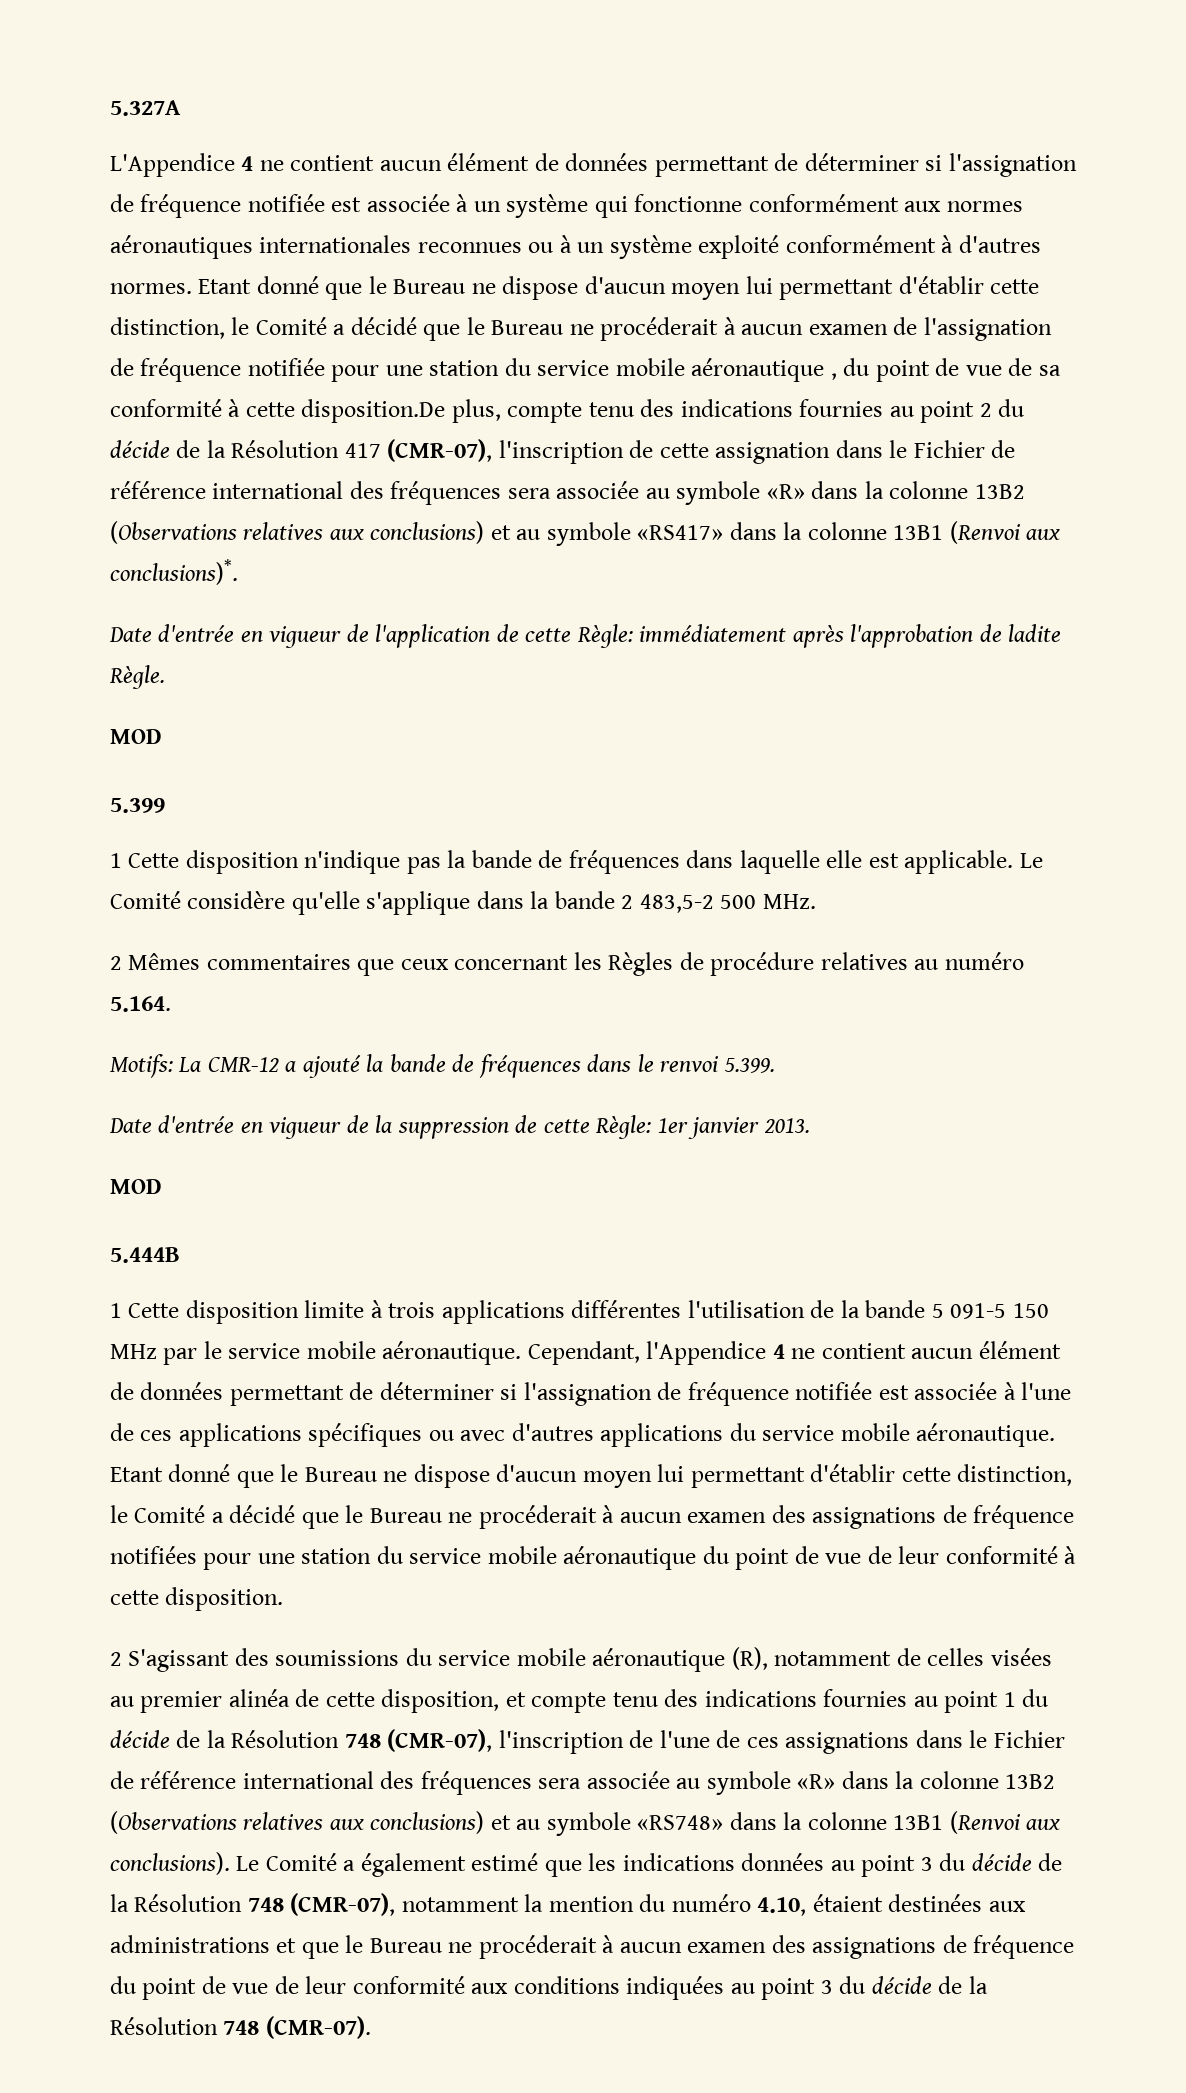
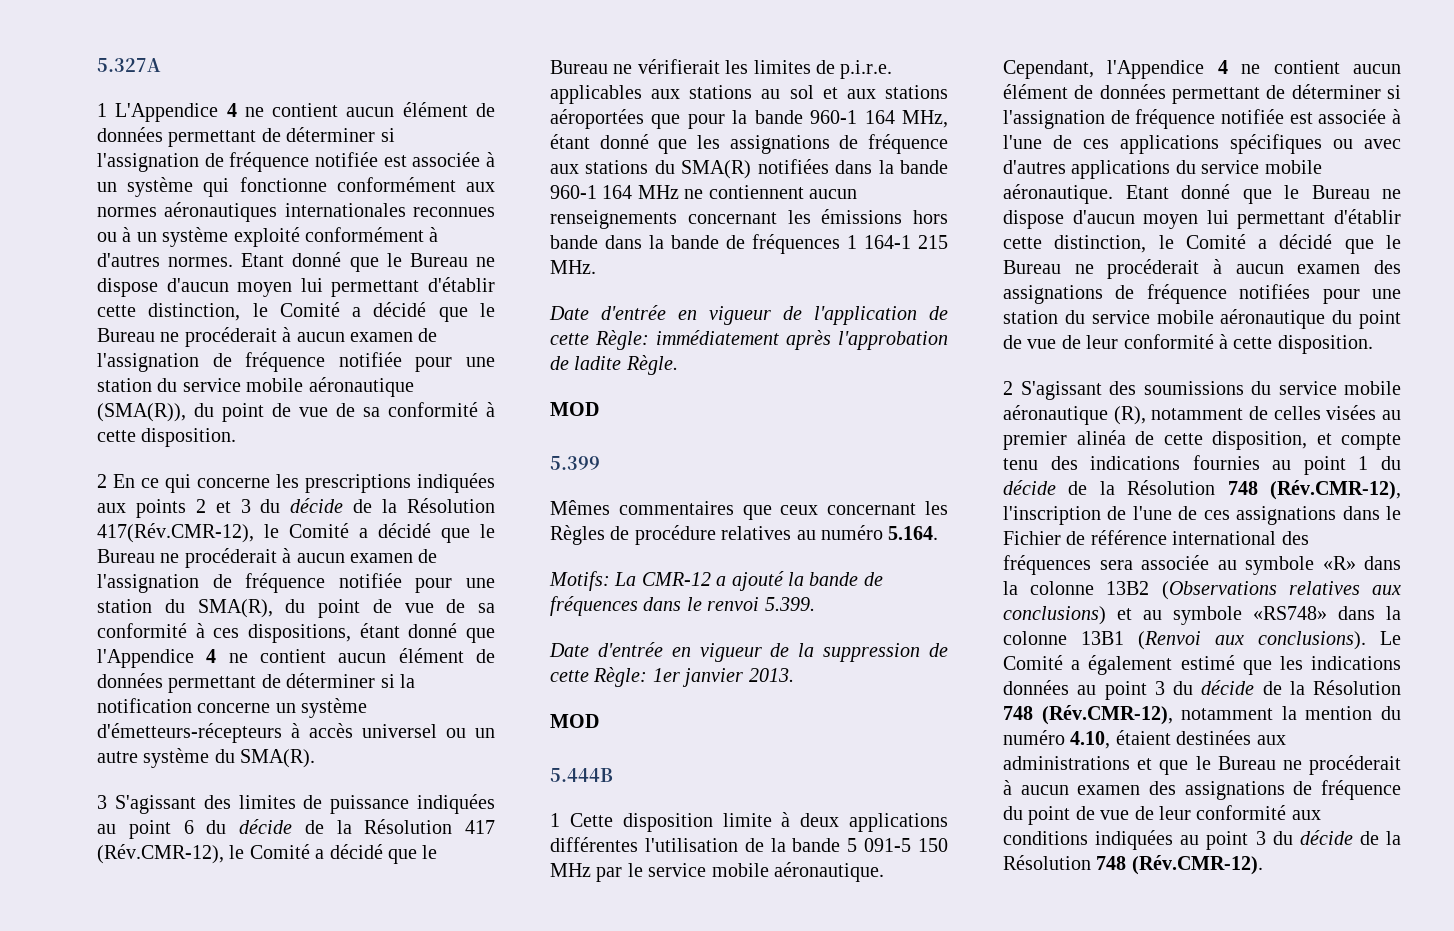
(181, 108) none -> [97,103,107,117] 1
[830,373,837,380] , -> [97,403,186,422] (SMA(R)),
[301,399,992,423] disposition.De plus, compte tenu des indications fournies au point 2 -> [141,428,237,447] [97,473,495,493] [97,498,495,518] [97,523,495,543] [97,548,438,568] [97,573,495,593] [97,599,495,618] [97,623,496,643] [97,648,495,668] [97,673,415,693] [97,698,368,718] [97,723,495,743] [97,748,316,768] [97,794,495,814] [97,820,194,839] disposition. // 2 En ce qui concerne les prescriptions indiquées aux points 2 et 3 du décide de la Résolution 417(Rév.CMR-12), le Comité a décidé que le Bureau ne procéderait à aucun examen de l'assignation de fréquence notifiée pour une station du SMA(R), du point de vue de sa conformité à ces dispositions, étant donné que l'Appendice 4 ne contient aucun élément de données permettant de déterminer si la notification concerne un système d'émetteurs-récepteurs à accès universel ou un autre système du SMA(R). // 3 S'agissant des limites de puissance indiquées au point 6
[387,439,1016,464] [110,481,1025,505] [110,521,1061,546] [110,559,238,585] (CMR-07), l'inscription de cette assignation dans le Fichier de référence international des fréquences sera associée au symbole «R» dans la colonne 13B2 (Observations relatives aux conclusions) et au symbole «RS417» dans la colonne 13B1 (Renvoi aux conclusions)*. -> [97,844,438,864] [550,59,893,79] [550,85,948,104] [550,109,948,129] [550,134,948,154] [550,159,948,179] [550,185,857,199] [550,209,948,229] [550,234,948,254] [550,260,596,274] (Rév.CMR-12), le Comité a décidé que le Bureau ne vérifierait les limites de p.i.r.e. applicables aux stations au sol et aux stations aéroportées que pour la bande 960-1 164 MHz, étant donné que les assignations de fréquence aux stations du SMA(R) notifiées dans la bande 960-1 164 MHz ne contiennent aucun renseignements concernant les émissions hors bande dans la bande de fréquences 1 164-1 215 MHz.
[110,850,1043,874] [110,891,816,915] [110,956,122,970] 1 Cette disposition n'indique pas la bande de fréquences dans laquelle elle est applicable. Le Comité considère qu'elle s'applique dans la bande 2 483,5-2 500 MHz. // 2 -> (600, 463) none
[388,1302,436,1318] trois -> [800,813,840,827] deux
[387,1729,493,1752] (CMR-07), -> [1270,480,1401,500] (Rév.CMR-12),
[290,1893,396,1916] (CMR-07), -> [1041,705,1173,725] (Rév.CMR-12),
[265,2016,371,2039] (CMR-07). -> [1131,855,1263,875] (Rév.CMR-12).

